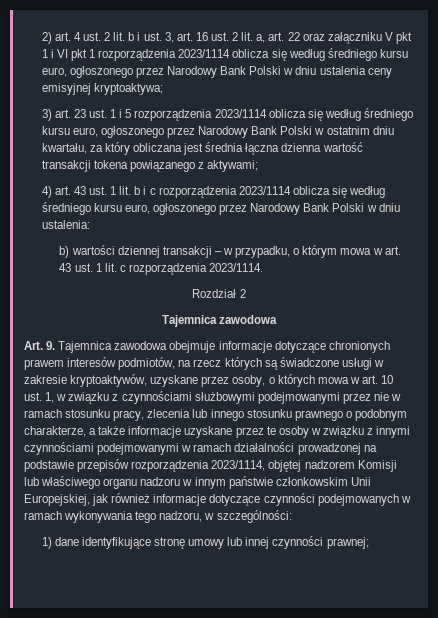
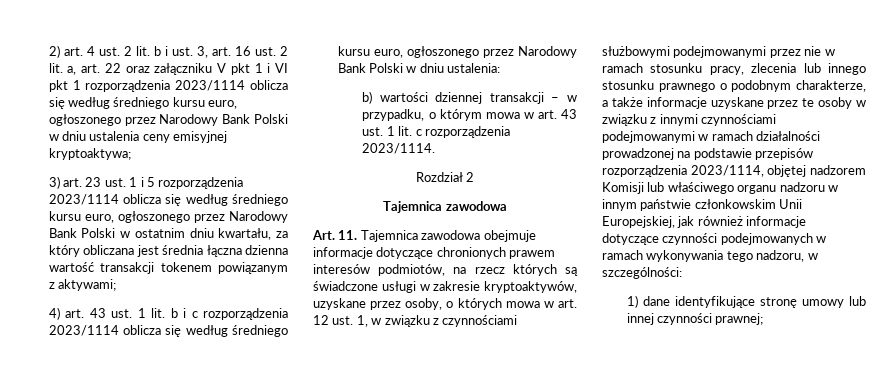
[93,160,195,172] tokena powiązanego -> [160,262,288,274] tokenem powiązanym
[46,341,56,350] 9. -> [338,230,358,240] 11.
[381,375,394,384] 10 -> [313,315,329,325] 12

